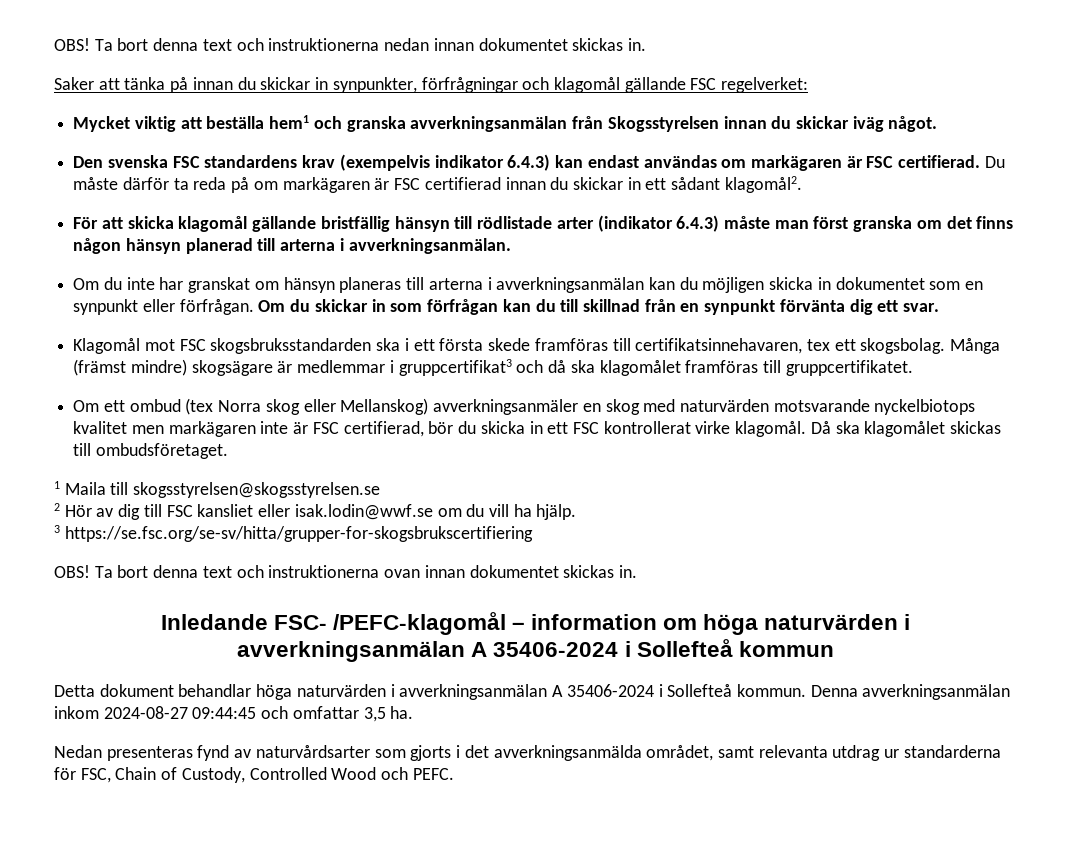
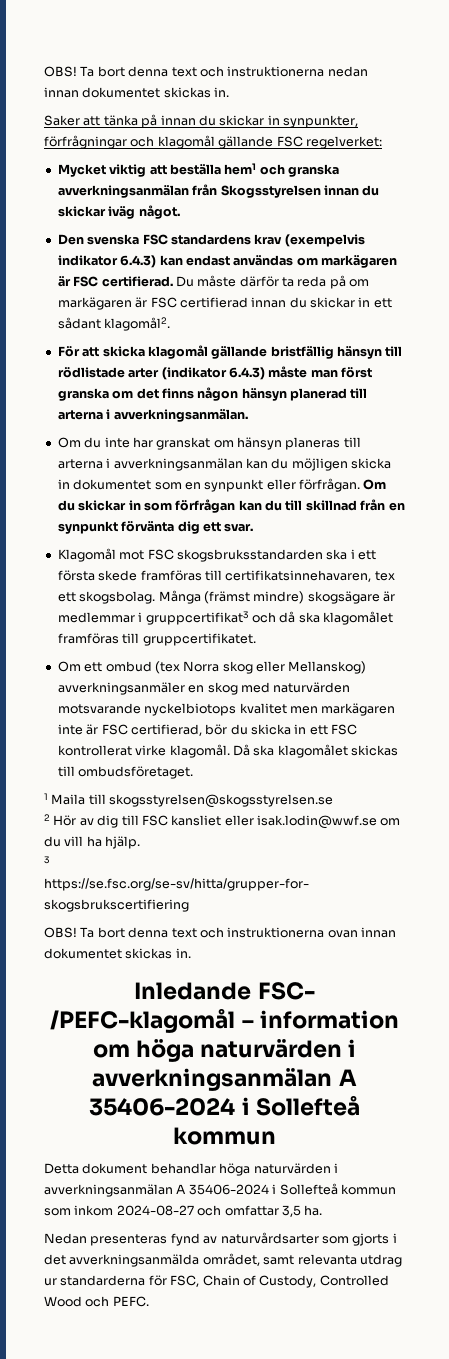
[736,684,1011,700] kommun. Denna avverkningsanmälan -> [340,1184,396,1195] [44,1208,71,1216] kommun som
[192,707,257,719] 09:44:45 -> (194, 1210) none

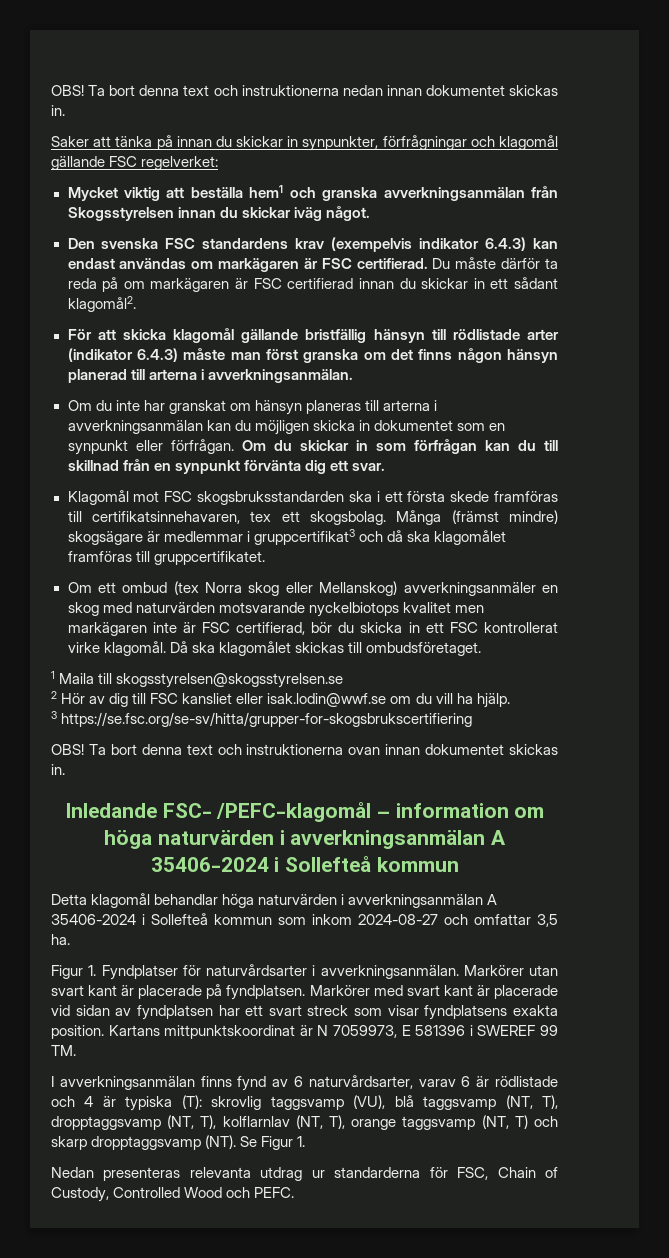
[82,1163,148,1174] dokument -> [91,893,151,908] klagomål
[44,1232,397,1246] [44,1253,295,1267] Nedan presenteras fynd av naturvårdsarter som gjorts i det avverkningsanmälda området, samt -> [51,964,558,980] [51,984,559,1000] [51,1005,558,1020] [51,1025,559,1039] [51,1045,76,1056] [51,1075,559,1091] [51,1095,558,1111] [51,1115,558,1130] [51,1135,306,1150] [51,1167,181,1181] Figur 1. Fyndplatser för naturvårdsarter i avverkningsanmälan. Markörer utan svart kant är placerade på fyndplatsen. Markörer med svart kant är placerade vid sidan av fyndplatsen har ett svart streck som visar fyndplatsens exakta position. Kartans mittpunktskoordinat är N 7059973, E 581396 i SWEREF 99 TM. // I avverkningsanmälan finns fynd av 6 naturvårdsarter, varav 6 är rödlistade och 4 är typiska (T): skrovlig taggsvamp (VU), blå taggsvamp (NT, T), dropptaggsvamp (NT, T), kolflarnlav (NT, T), orange taggsvamp (NT, T) och skarp dropptaggsvamp (NT). Se Figur 1. // Nedan presenteras

